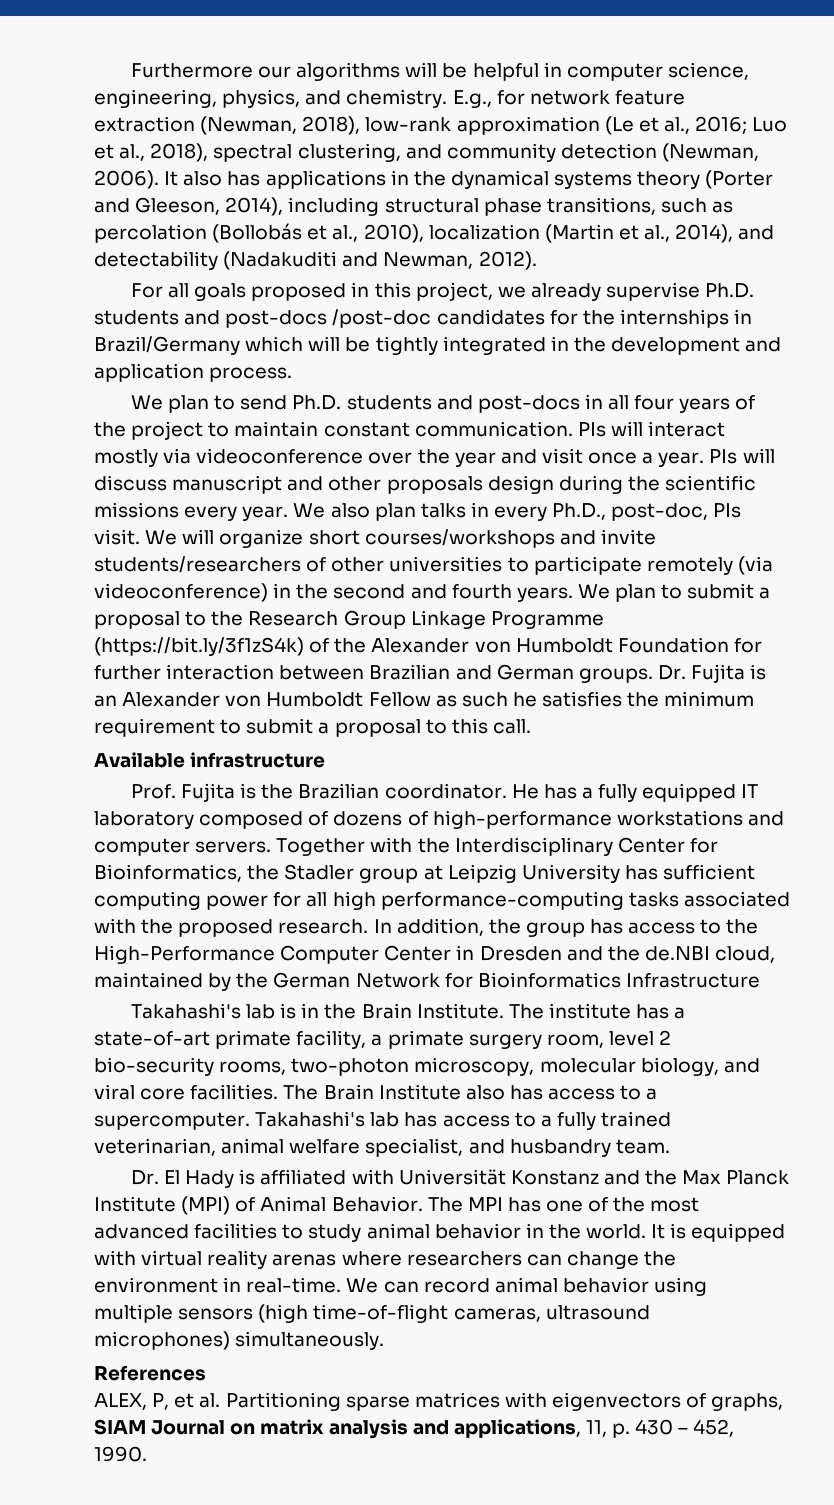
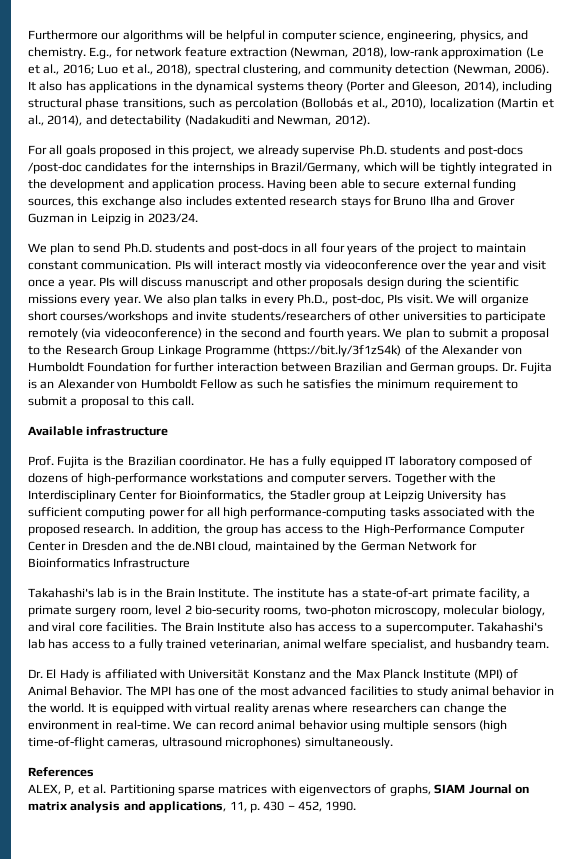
[94,336,240,355] Brazil/Germany -> [271,162,361,174] Brazil/Germany,
(293, 374) none -> [266,179,517,191] [28,196,515,208] [28,213,198,225] Having been able to secure external funding sources, this exchange also includes extented research stays for Bruno Ilha and Grover Guzman in Leipzig in 2023/24.

